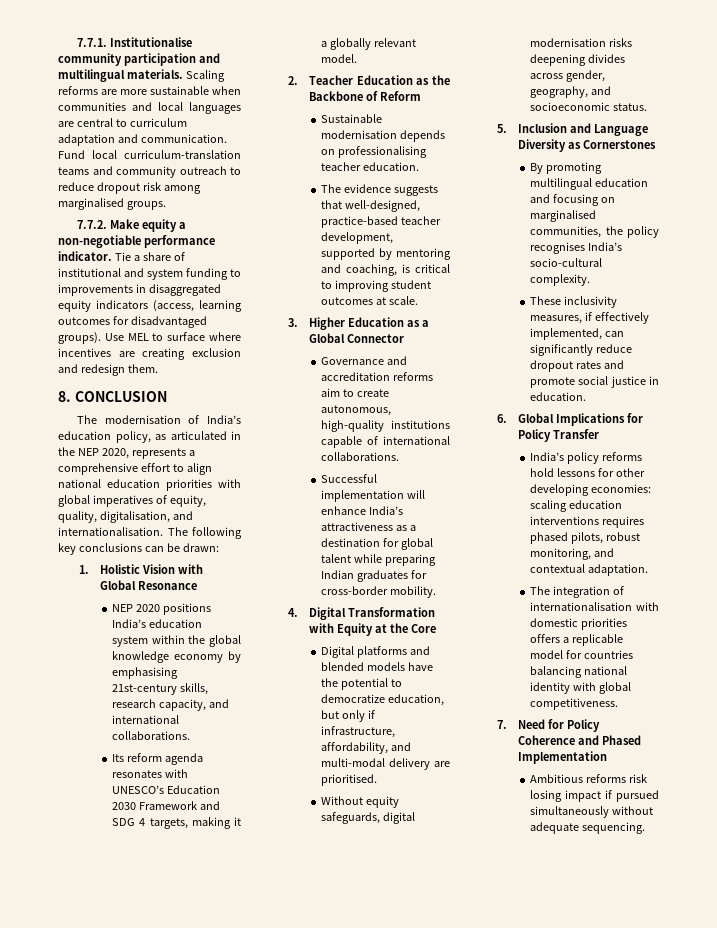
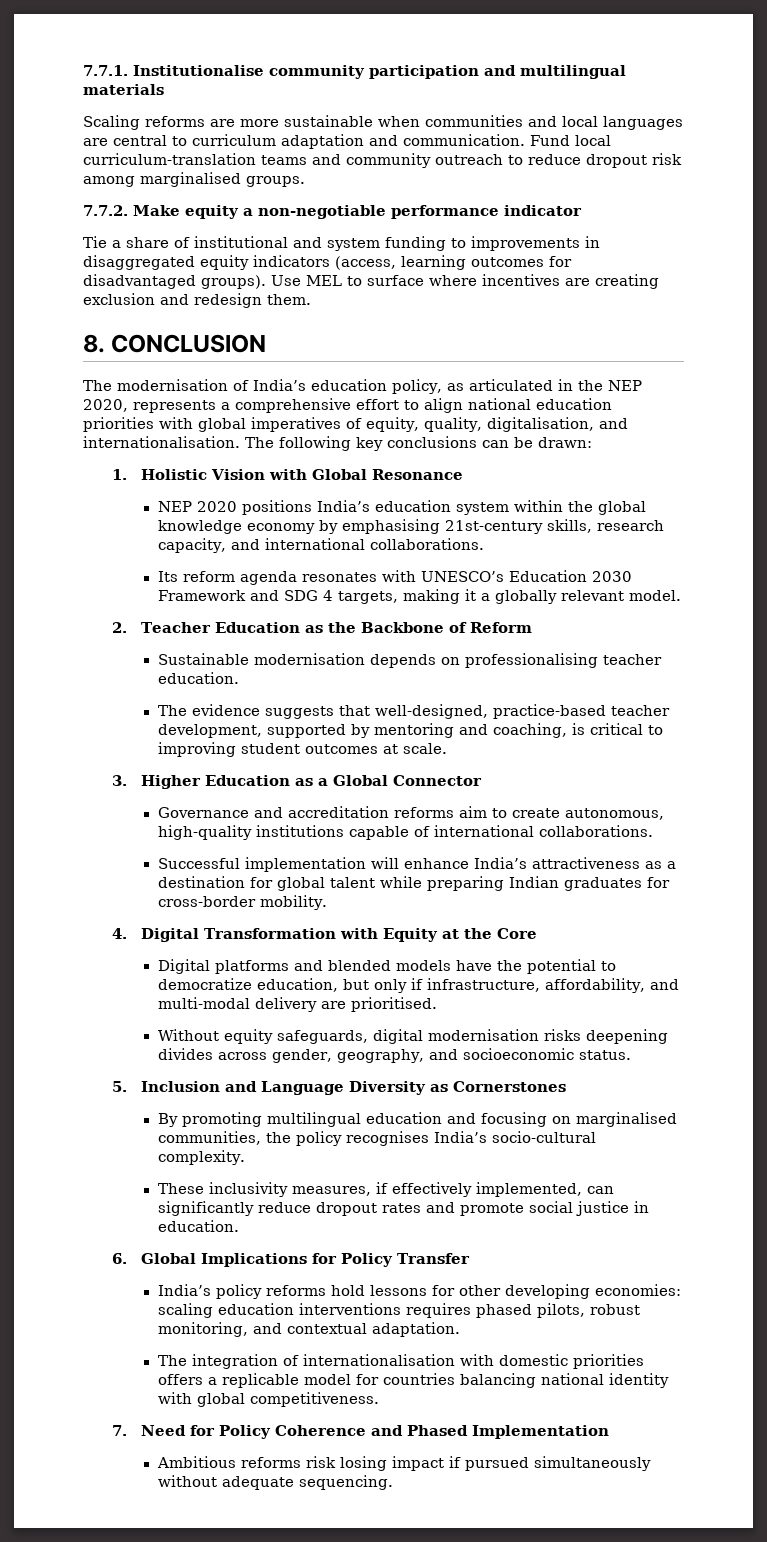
[126,69,183,79] materials. -> [83,84,164,95] materials //
[58,251,112,261] indicator. -> [504,205,582,216] indicator //

